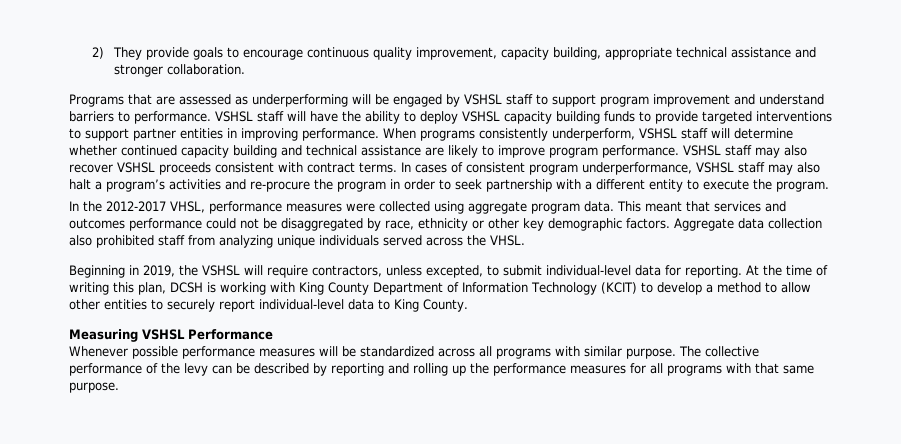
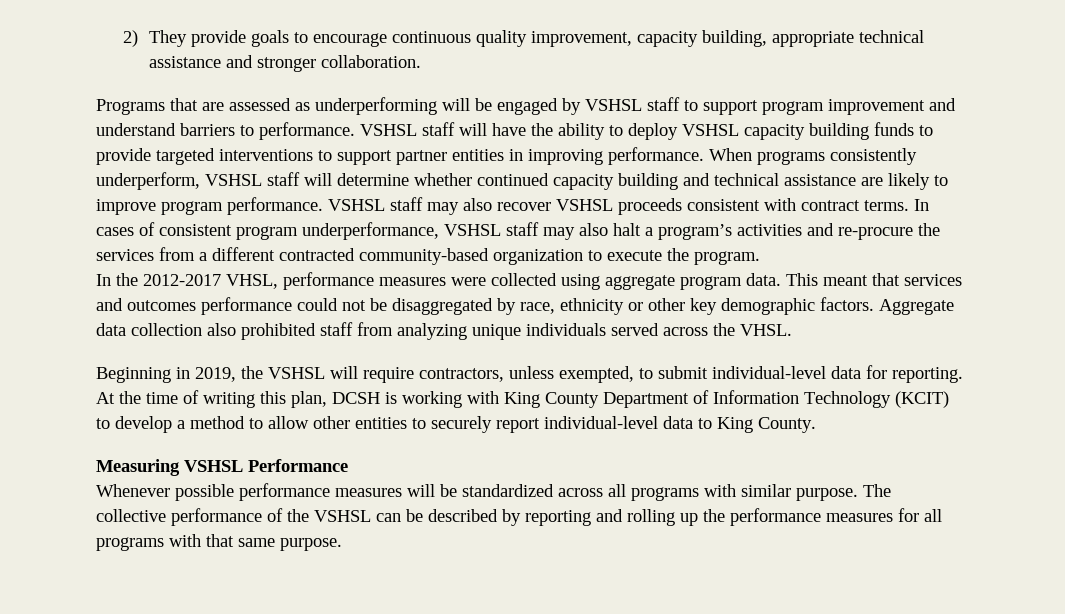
[337,179,683,192] program in order to seek partnership with a different entity -> [96,247,583,265] services from a different contracted community-based organization
[426,265,483,278] excepted, -> [559,366,634,383] exempted,
[184,363,208,376] levy -> [314,510,371,522] VSHSL

